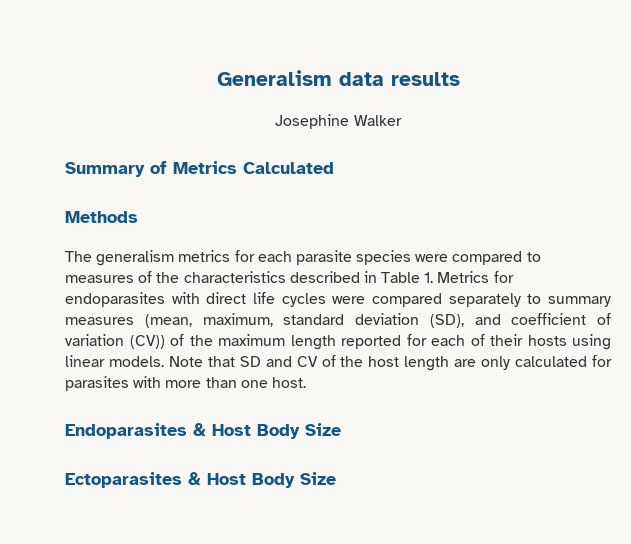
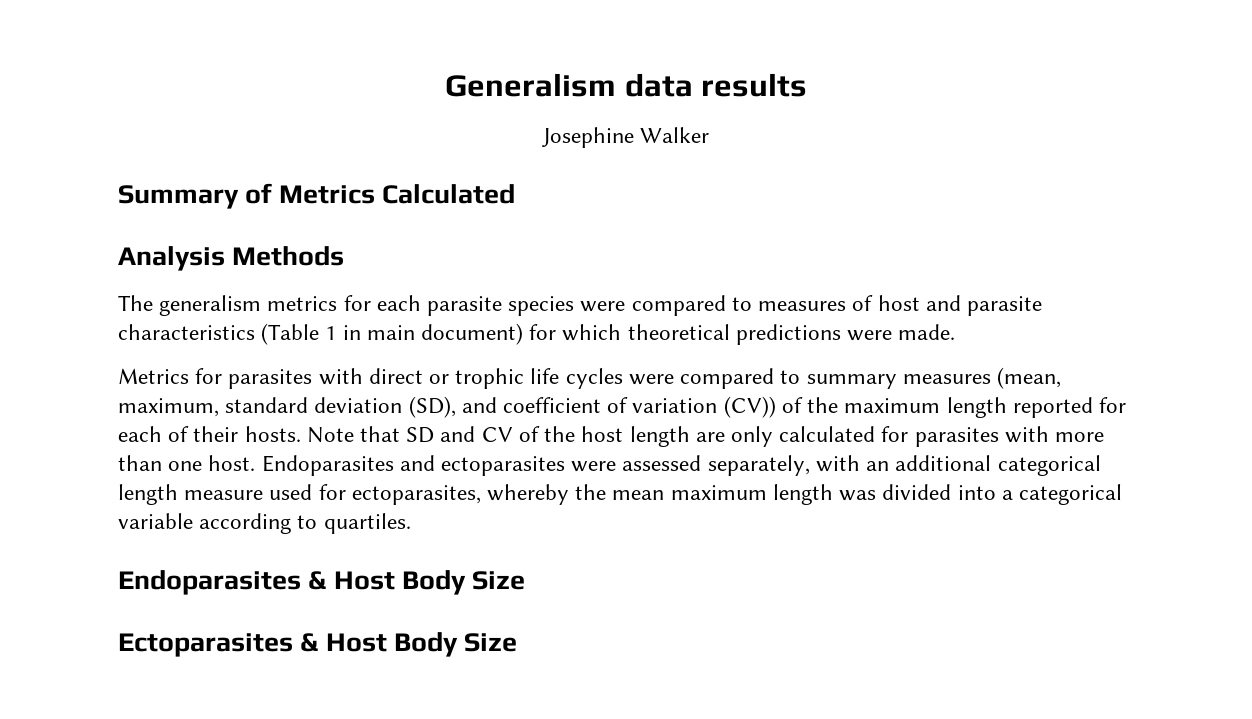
(334, 168) none -> [118,246,225,271] Analysis
[156,271,434,283] the characteristics described in Table 1. -> [877,295,1042,316] [118,323,956,345] host and parasite characteristics (Table 1 in main document) for which theoretical predictions were made. //
[65,292,165,307] endoparasites -> [228,369,313,389] parasites
(247, 298) none -> [429,368,525,389] or trophic
[448,293,521,307] separately -> (775, 378) none
[527,334,611,350] [65,355,164,367] hosts using linear models. -> [244,426,301,442] hosts.
(306, 382) none -> [261,455,1101,476] [118,484,1122,505] [118,513,411,534] Endoparasites and ectoparasites were assessed separately, with an additional categorical length measure used for ectoparasites, whereby the mean maximum length was divided into a categorical variable according to quartiles.

